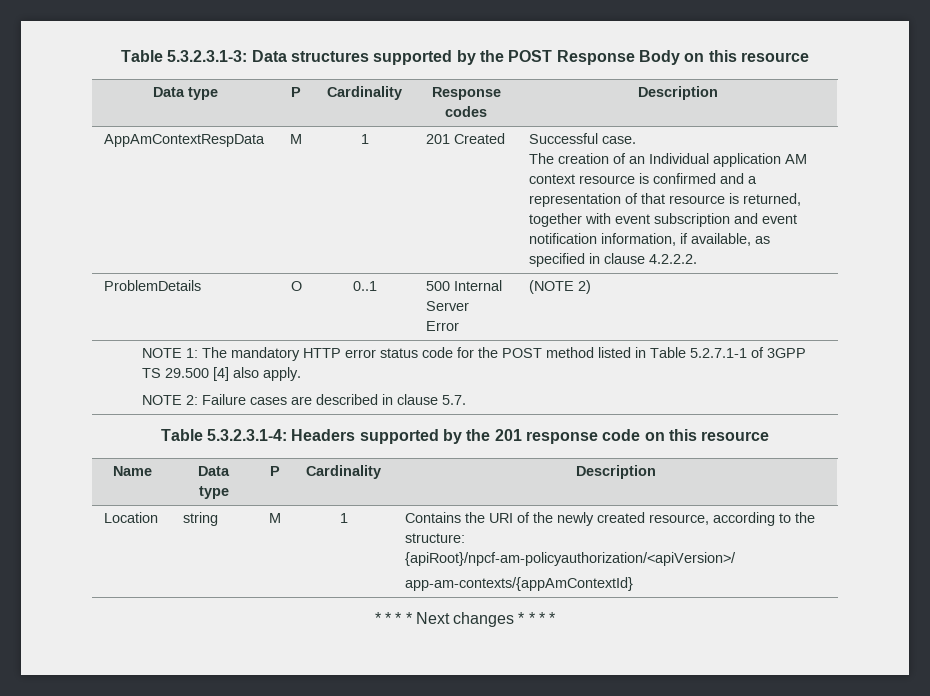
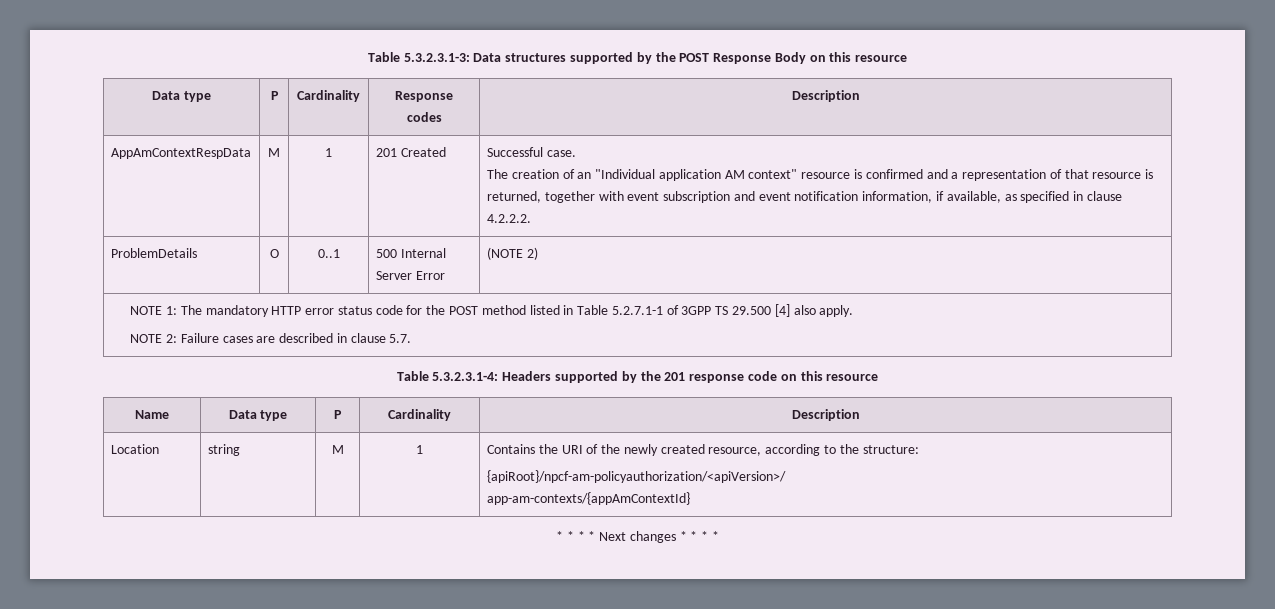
[649,153,710,164] Individual -> [595,169,656,179] "Individual
[529,174,576,184] context -> [748,169,798,179] context"

